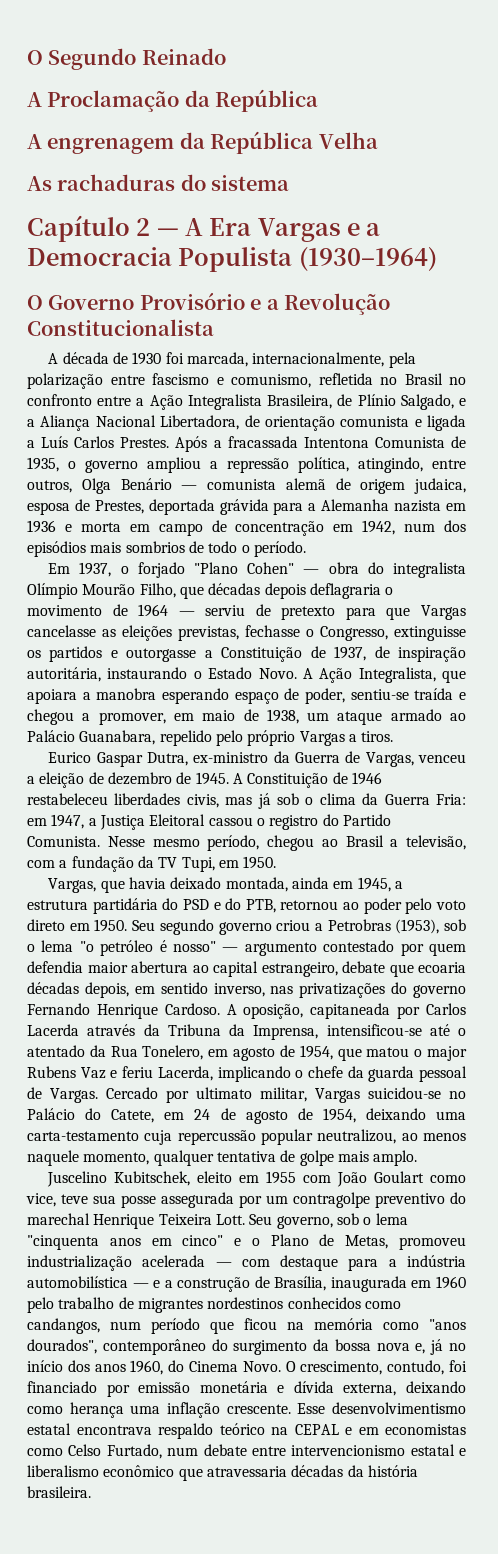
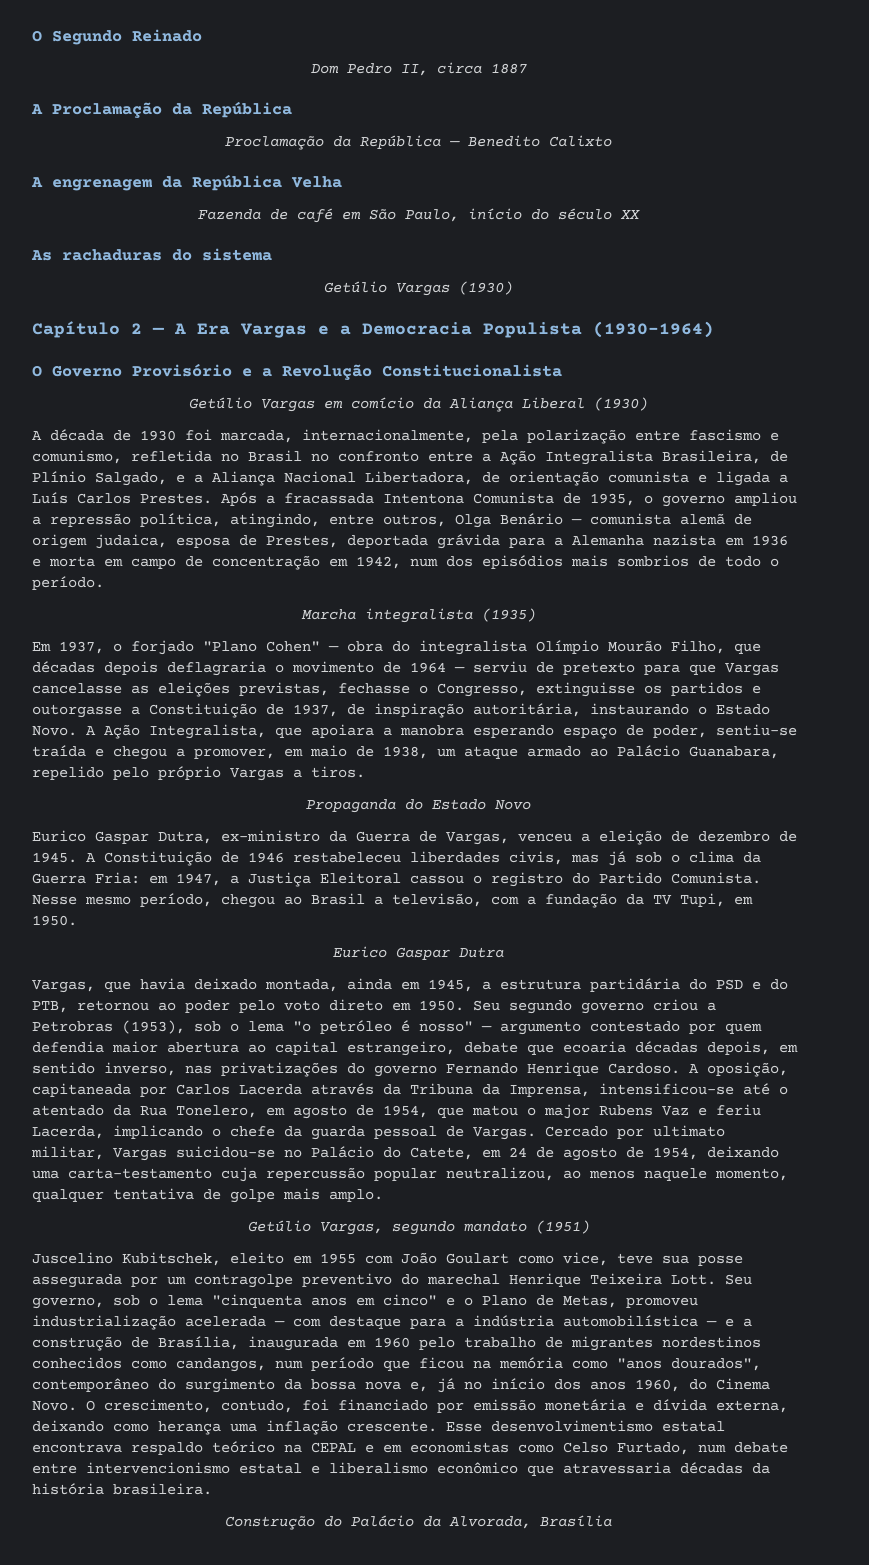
(226, 56) none -> [310,62,527,76] // Dom Pedro II, circa 1887
(319, 100) none -> [225,135,612,150] // Proclamação da República — Benedito Calixto
(378, 140) none -> [198,208,640,223] // Fazenda de café em São Paulo, início do século XX
(290, 183) none -> [324,281,513,296] // Getúlio Vargas (1930)
(214, 327) none -> [189,397,648,412] // Getúlio Vargas em comício da Aliança Liberal (1930)
(306, 549) none -> [300,608,536,623] // Marcha integralista (1935)
(394, 736) none -> [306,799,531,813] // Propaganda do Estado Novo
(277, 862) none -> [333,946,504,960] // Eurico Gaspar Dutra
(418, 1158) none -> [247,1220,590,1235] // Getúlio Vargas, segundo mandato (1951)
(91, 1492) none -> [225,1515,612,1530] // Construção do Palácio da Alvorada, Brasília

